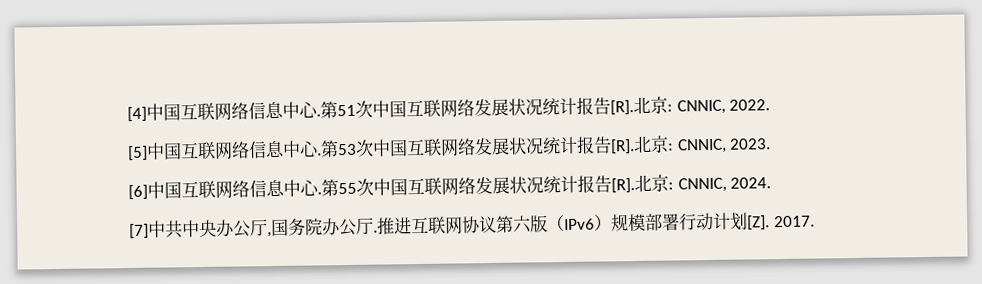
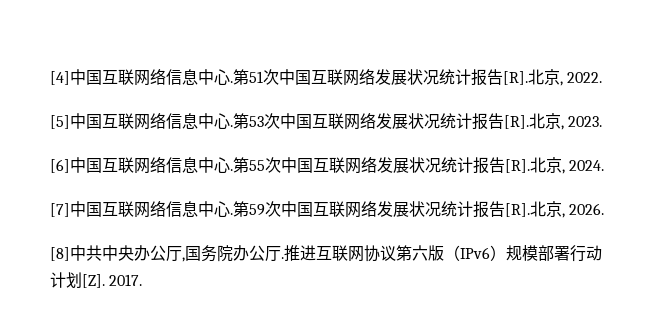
[667,99,726,115] : CNNIC, -> [560,81,563,86] ,
[668,138,727,154] : CNNIC, -> [561,125,564,130] ,
[668,177,727,193] : CNNIC, -> [562,169,565,174] ,
(167, 229) none -> [86,200,605,218] [50,245,86,261] 国互联网络信息中心.第59次中国互联网络发展状况统计报告[R].北京, 2026. // [8]中

